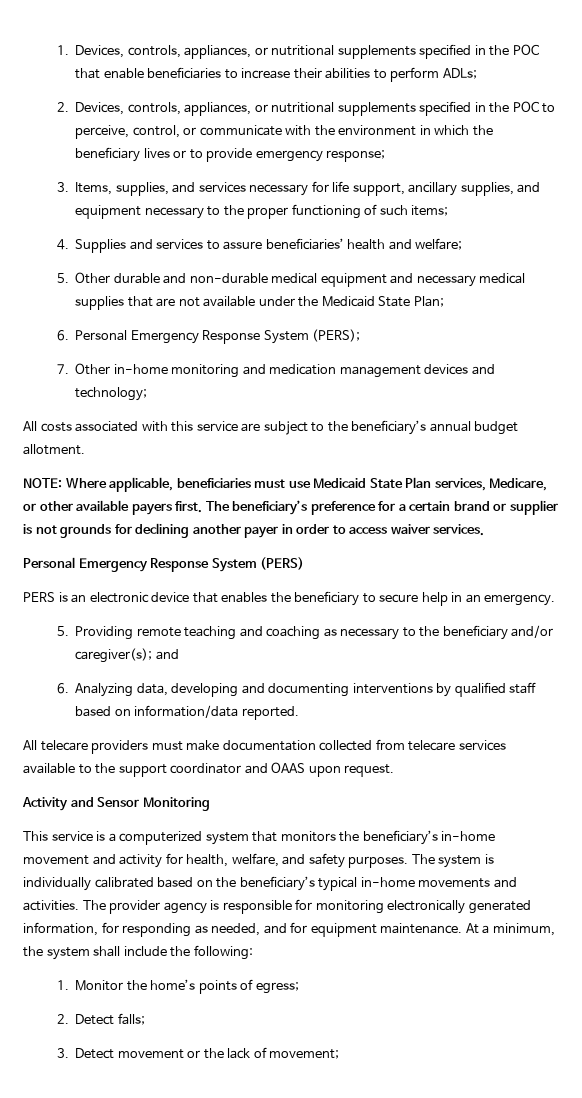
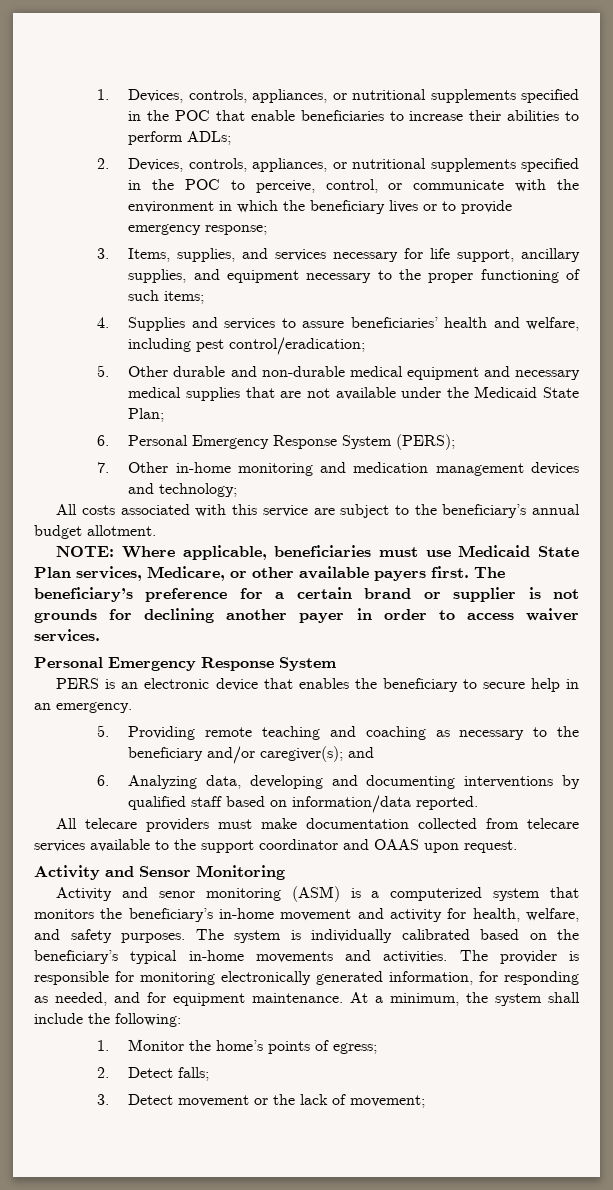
[415,238,463,250] welfare; -> [525,317,579,331] [128,337,366,355] welfare, including pest control/eradication;
[260,557,305,570] (PERS) -> (336, 664) none
[23,831,93,842] This service -> [56,886,340,902] Activity and senor monitoring (ASM)
[163,902,207,914] agency -> (557, 957) none

